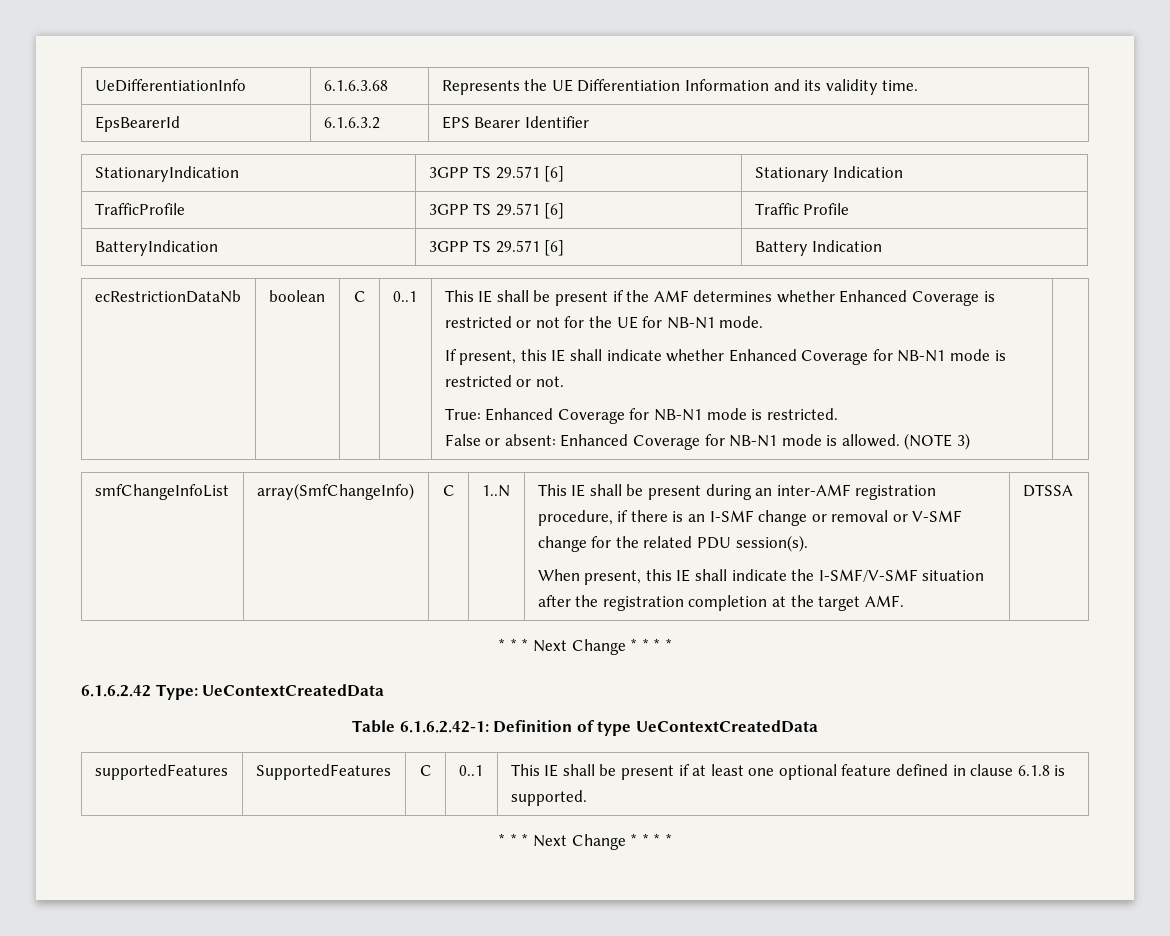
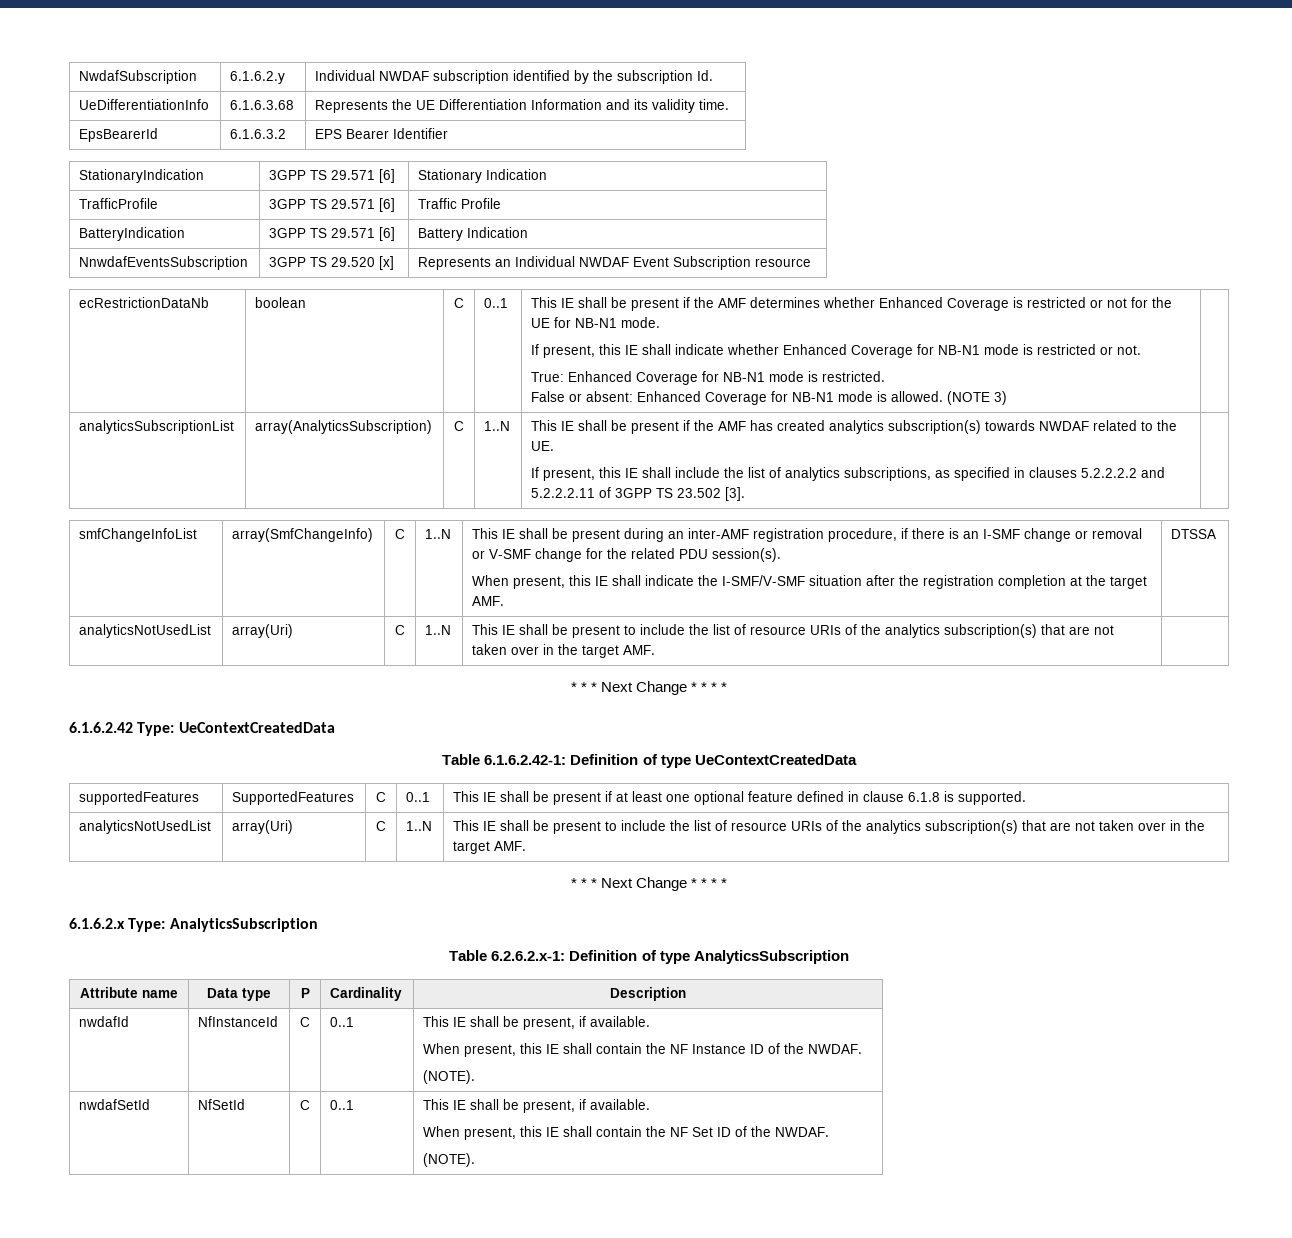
(94, 85) none -> [79,70,198,84] [230,71,286,84] [315,70,714,84] NwdafSubscription | 6.1.6.2.y | Individual NWDAF subscription identified by the subscription Id. //
(883, 246) none -> [79,256,249,270] [269,256,395,270] [418,256,812,270] // NnwdafEventsSubscription | 3GPP TS 29.520 [x] | Represents an Individual NWDAF Event Subscription resource
(971, 441) none -> [79,420,235,434] [255,420,433,434] [454,421,464,431] [484,421,511,431] [531,420,1178,434] [531,441,555,451] [531,467,1166,481] [531,487,746,501] // analyticsSubscriptionList | array(AnalyticsSubscription) | C | 1..N | This IE shall be present if the AMF has created analytics subscription(s) towards NWDAF related to the UE. // If present, this IE shall include the list of analytics subscriptions, as specified in clauses 5.2.2.2.2 and 5.2.2.2.11 of 3GPP TS 23.502 [3]. |
(1073, 490) none -> [79,624,212,638] [232,624,294,638] [395,625,405,635] [425,625,452,635] [472,624,1115,638] [472,644,656,658] // analyticsNotUsedList | array(Uri) | C | 1..N | This IE shall be present to include the list of resource URIs of the analytics subscription(s) that are not taken over in the target AMF. |
[498,833,672,850] // * * * Next Change * * * * -> [79,820,212,834] [232,820,294,834] [376,821,386,831] [406,821,433,831] [453,820,1206,834] [453,841,527,854] [570,877,728,891] [69,918,318,932] [449,950,849,964] [80,987,178,998] [207,988,271,1001] [300,988,310,998] [330,987,403,1001] [609,987,686,1001] [79,1016,130,1027] [198,1016,279,1027] [300,1017,310,1027] [330,1017,355,1027] [423,1016,651,1030] [423,1043,863,1057] [423,1070,476,1084] [79,1099,151,1110] [198,1099,246,1110] [300,1100,310,1110] [330,1100,355,1110] [423,1099,651,1113] [423,1126,830,1140] [423,1153,476,1167] // analyticsNotUsedList | array(Uri) | C | 1..N | This IE shall be present to include the list of resource URIs of the analytics subscription(s) that are not taken over in the target AMF. // * * * Next Change * * * * // 6.1.6.2.x Type: AnalyticsSubscription // Table 6.2.6.2.x-1: Definition of type AnalyticsSubscription // Attribute name | Data type | P | Cardinality | Description // nwdafId | NfInstanceId | C | 0..1 | This IE shall be present, if available. // When present, this IE shall contain the NF Instance ID of the NWDAF. // (NOTE). // nwdafSetId | NfSetId | C | 0..1 | This IE shall be present, if available. // When present, this IE shall contain the NF Set ID of the NWDAF. // (NOTE).

